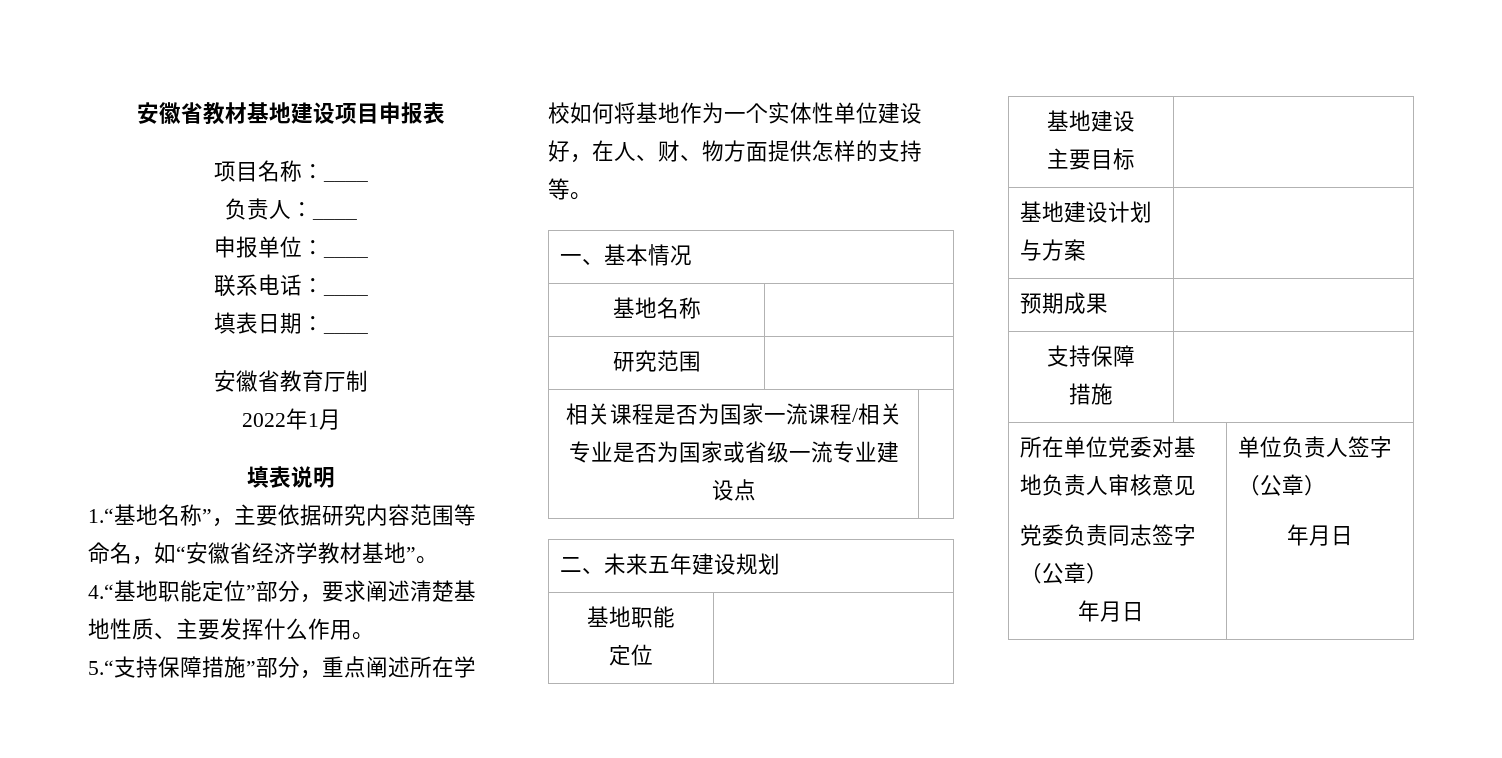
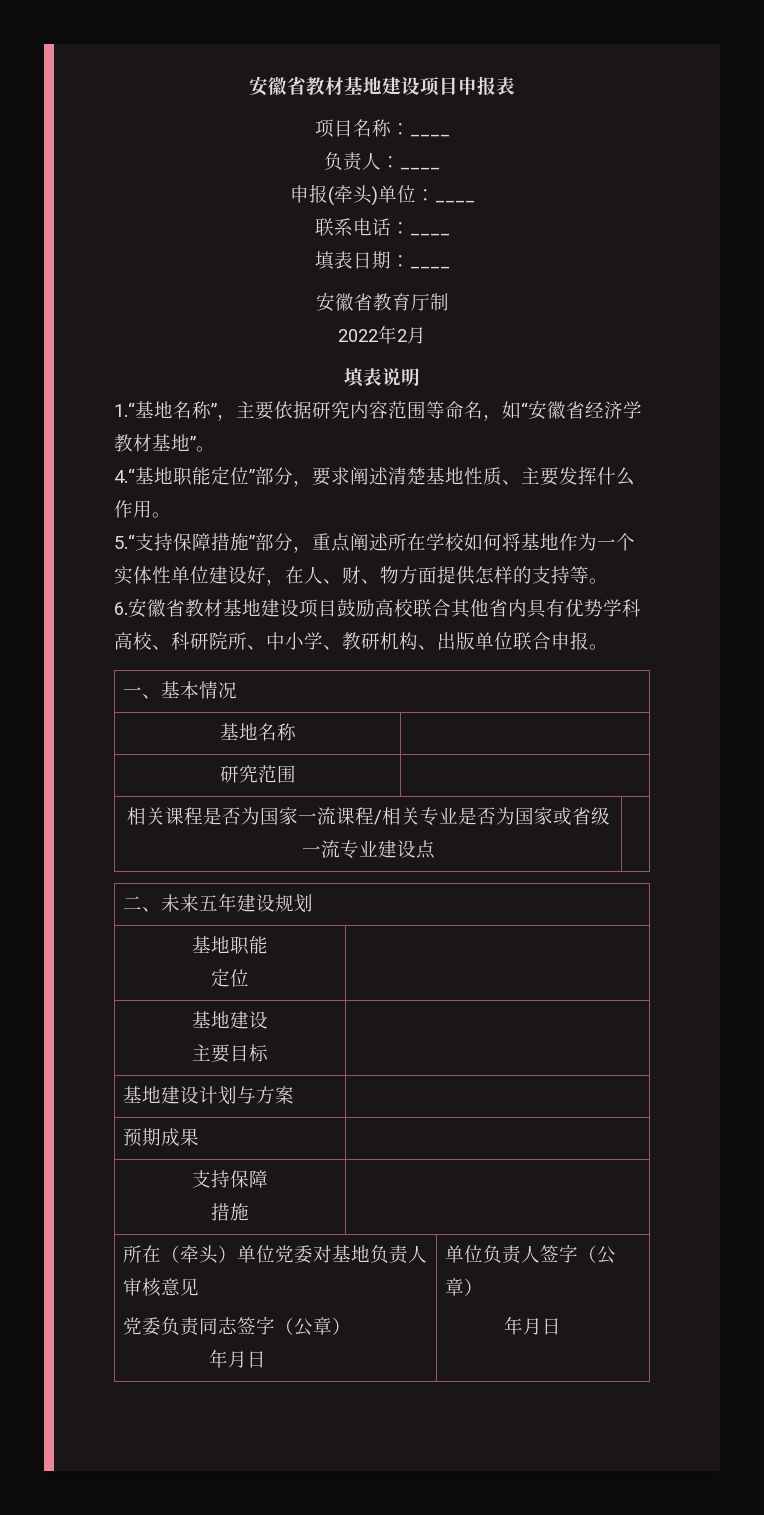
(258, 247) none -> [327,185,378,206] (牵头)
[307,413,319,427] 1 -> [397,329,407,342] 2
(592, 196) none -> [114,598,641,618] [114,631,608,650] // 6.安徽省教材基地建设项目鼓励高校联合其他省内具有优势学科高校、科研院所、中小学、教研机构、出版单位联合申报。
(1064, 446) none -> [161,1245,238,1264] （牵头）

